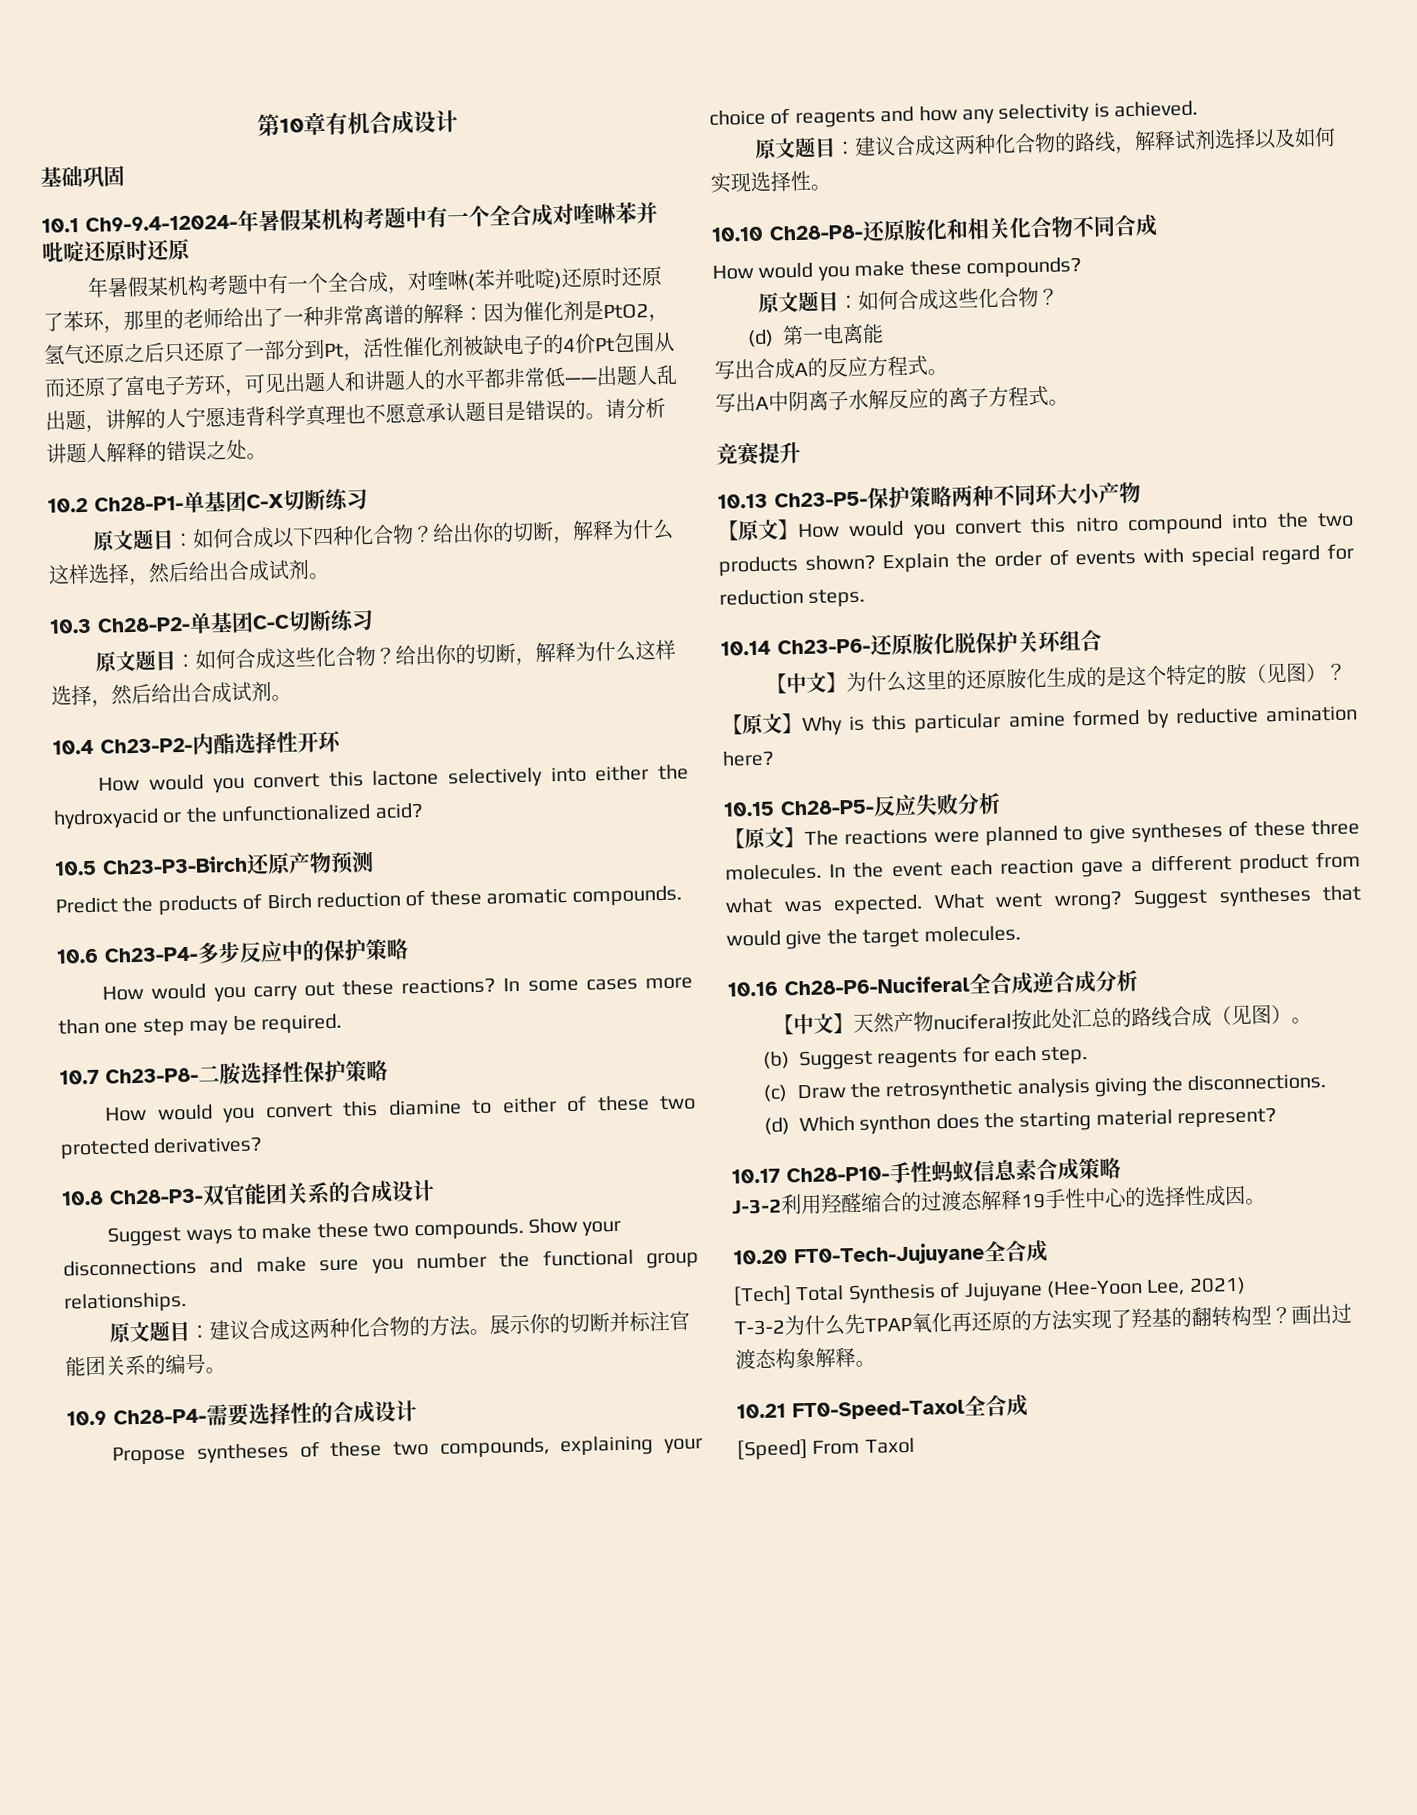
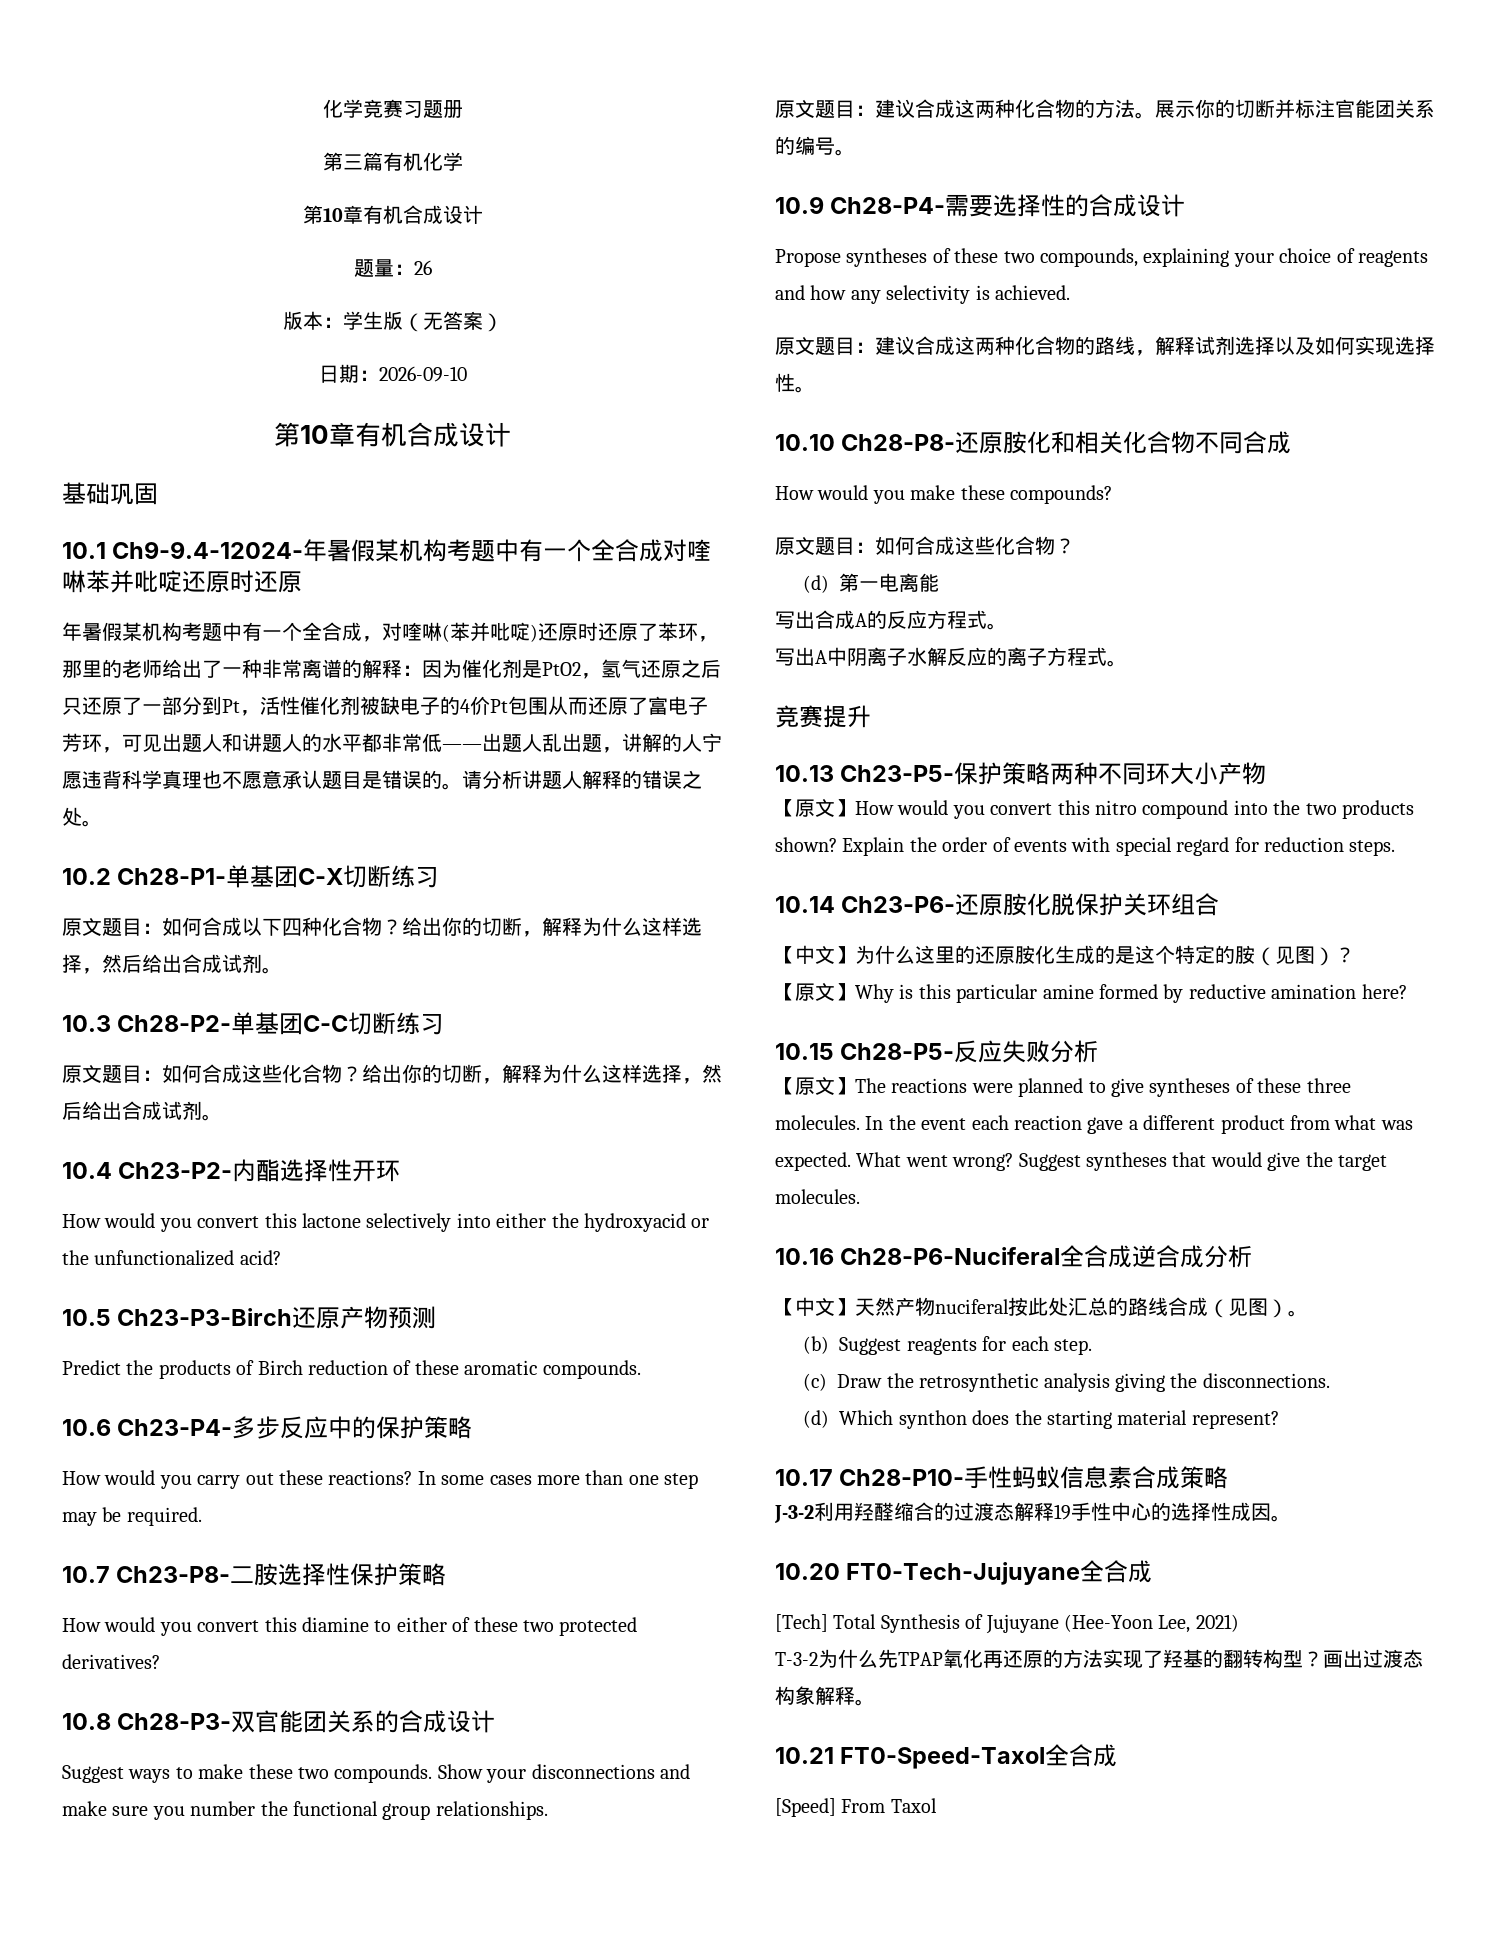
(256, 125) none -> [322,99,463,118] [322,152,463,171] [302,205,483,224] [353,259,432,277] [282,311,503,332] [318,364,467,383] 化学竞赛习题册 // 第三篇有机化学 // 第10章有机合成设计 // 题量：26 // 版本：学生版（无答案） // 日期：2026-09-10 //

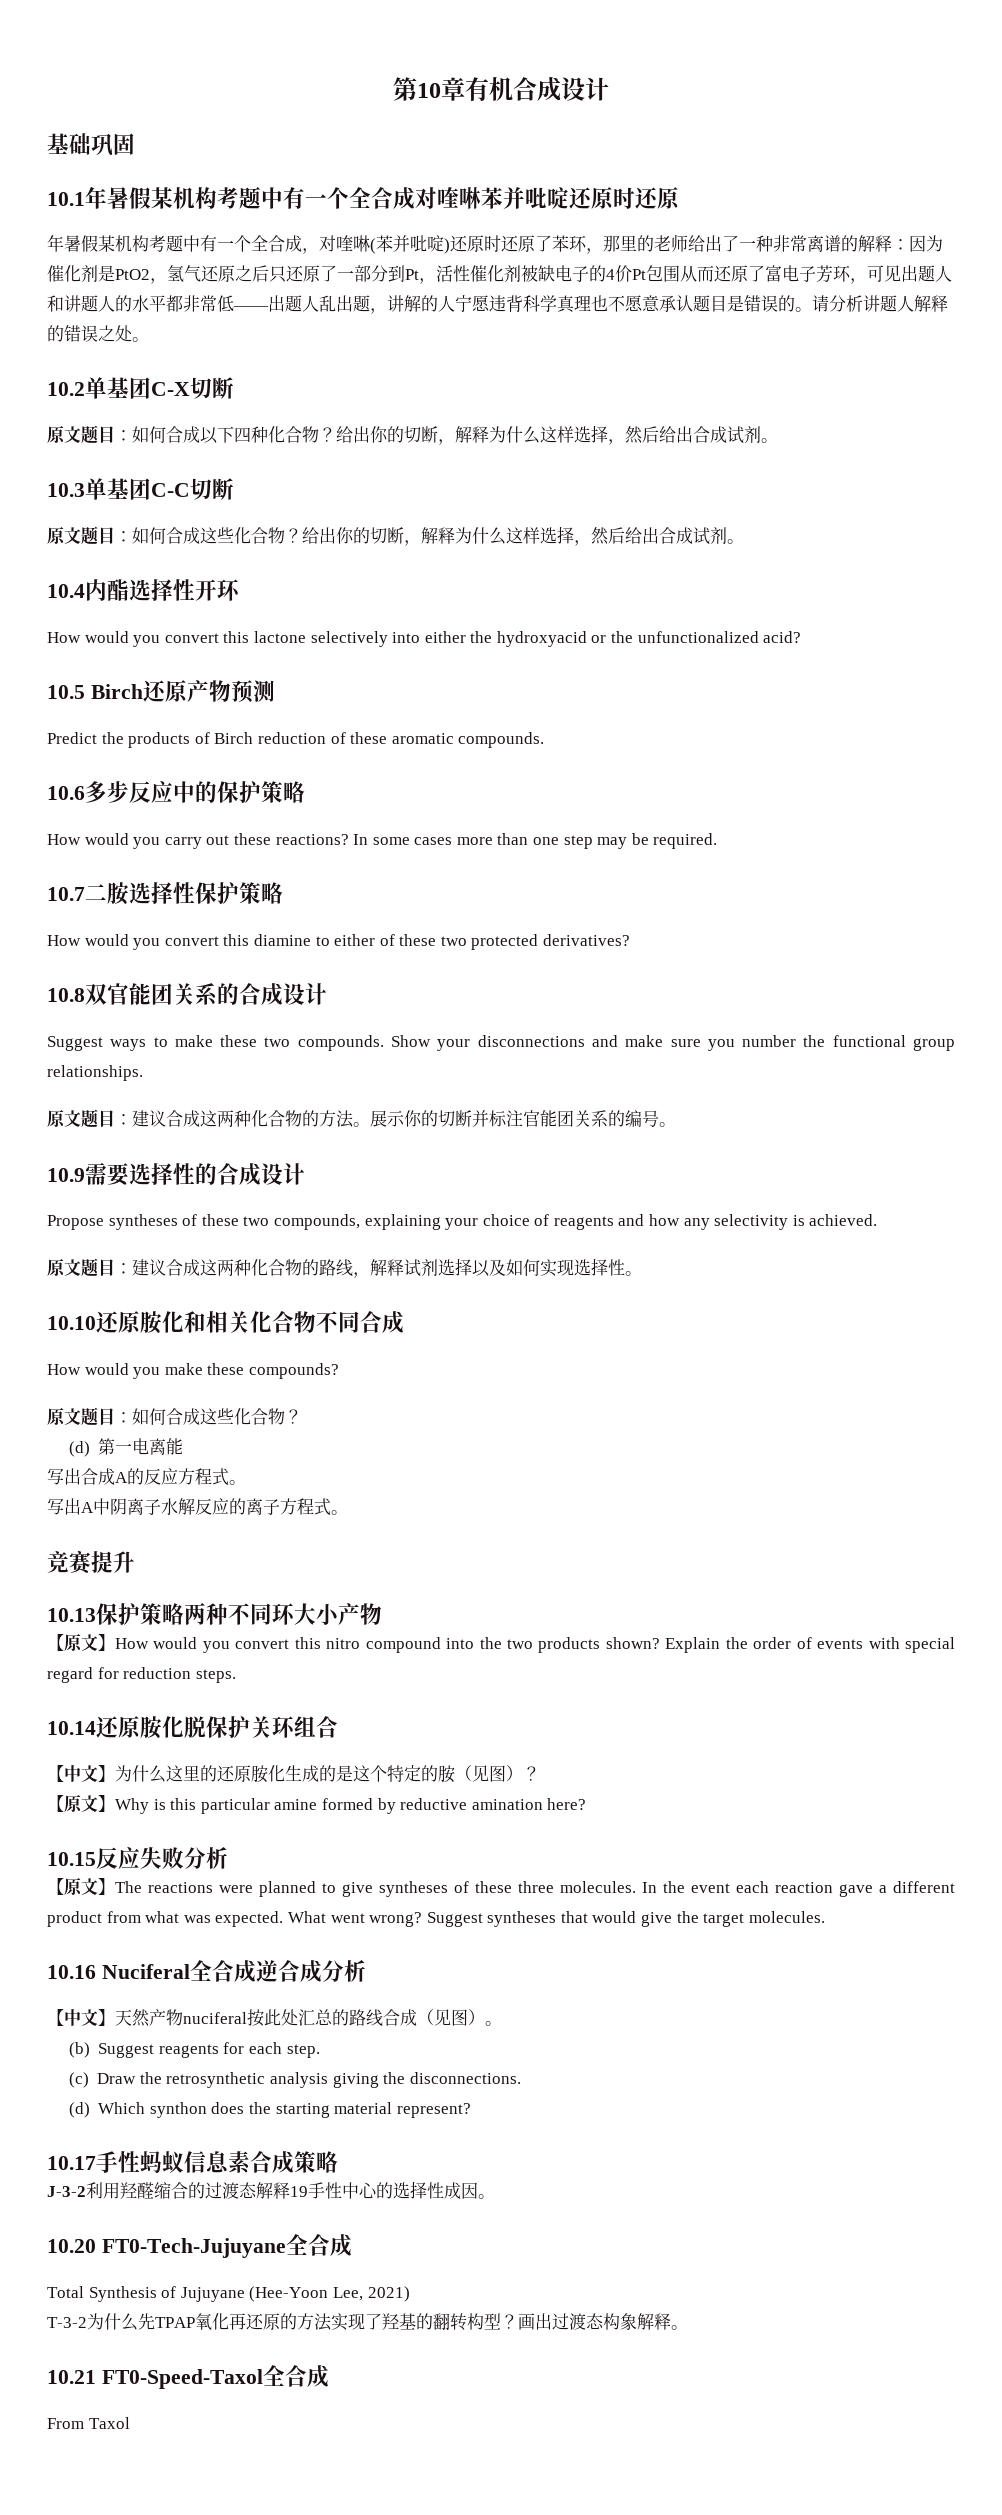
[322,99,463,118] [322,152,463,171] [302,205,483,224] [353,259,432,277] [282,311,503,332] [318,364,467,383] 化学竞赛习题册 // 第三篇有机化学 // 第10章有机合成设计 // 题量：26 // 版本：学生版（无答案） // 日期：2026-09-10 // -> (393, 89) none
[112,541,304,559] Ch9-9.4-12024- -> (85, 199) none
[117,868,227,885] Ch28-P1- -> (85, 389) none
[391,865,440,888] 练习 -> (234, 388) none
[117,1015,232,1032] Ch28-P2- -> (85, 490) none
[396,1012,445,1035] 练习 -> (234, 489) none
[118,1162,233,1179] Ch23-P2- -> (85, 591) none
[117,1308,293,1326] Ch23-P3-Birch -> [90,684,143,699] Birch
[117,1419,233,1436] Ch23-P4- -> (85, 793) none
[116,1566,231,1583] Ch23-P8- -> (85, 894) none
[117,1713,232,1730] Ch28-P3- -> (85, 995) none
[830,197,946,214] Ch28-P4- -> (85, 1175) none
[841,434,956,451] Ch28-P8- -> (96, 1323) none
[840,765,955,782] Ch23-P5- -> (96, 1615) none
[841,896,956,913] Ch23-P6- -> (96, 1728) none
[840,1043,955,1060] Ch28-P5- -> (96, 1859) none
[840,1247,1061,1265] Ch28-P6-Nuciferal -> [101,1964,190,1979] Nuciferal
[839,1469,965,1486] Ch28-P10- -> (96, 2163) none
[775,1614,828,1632] [Tech] -> (352, 2245) none
[775,1798,836,1817] [Speed] -> (329, 2376) none

